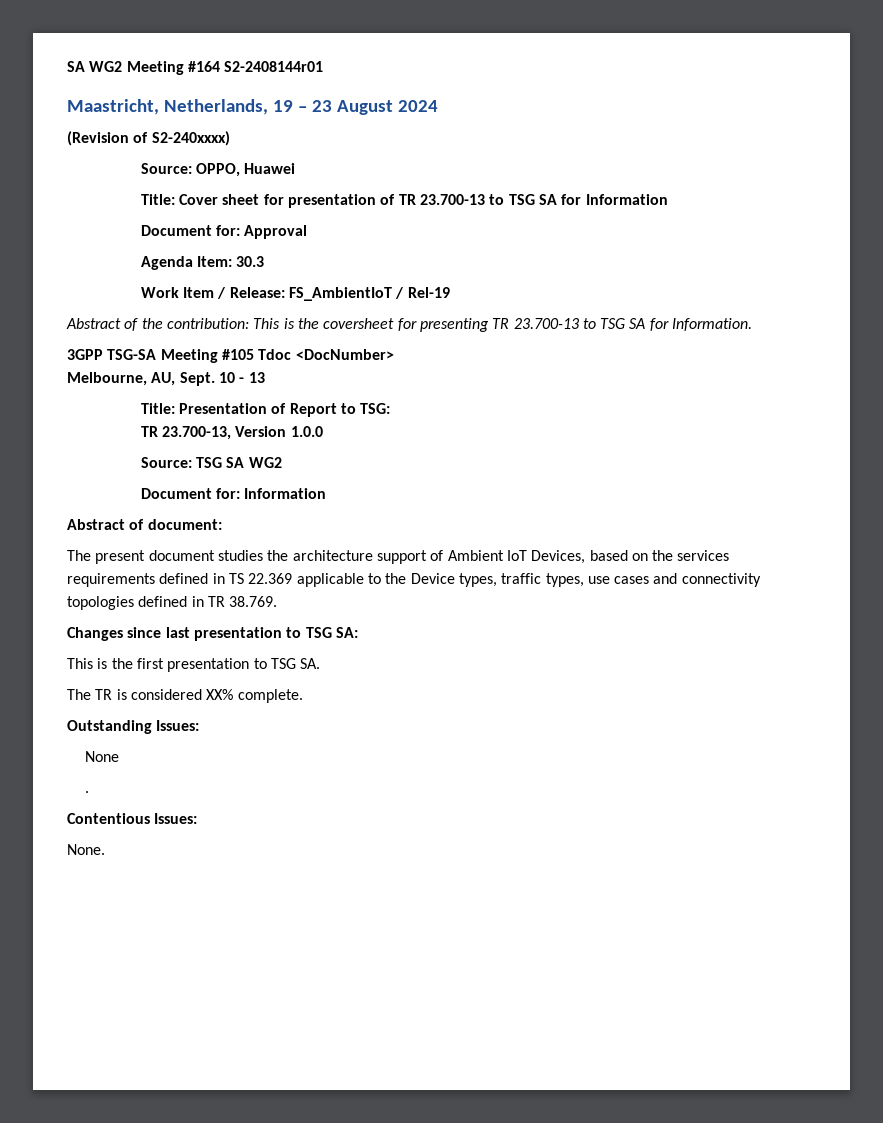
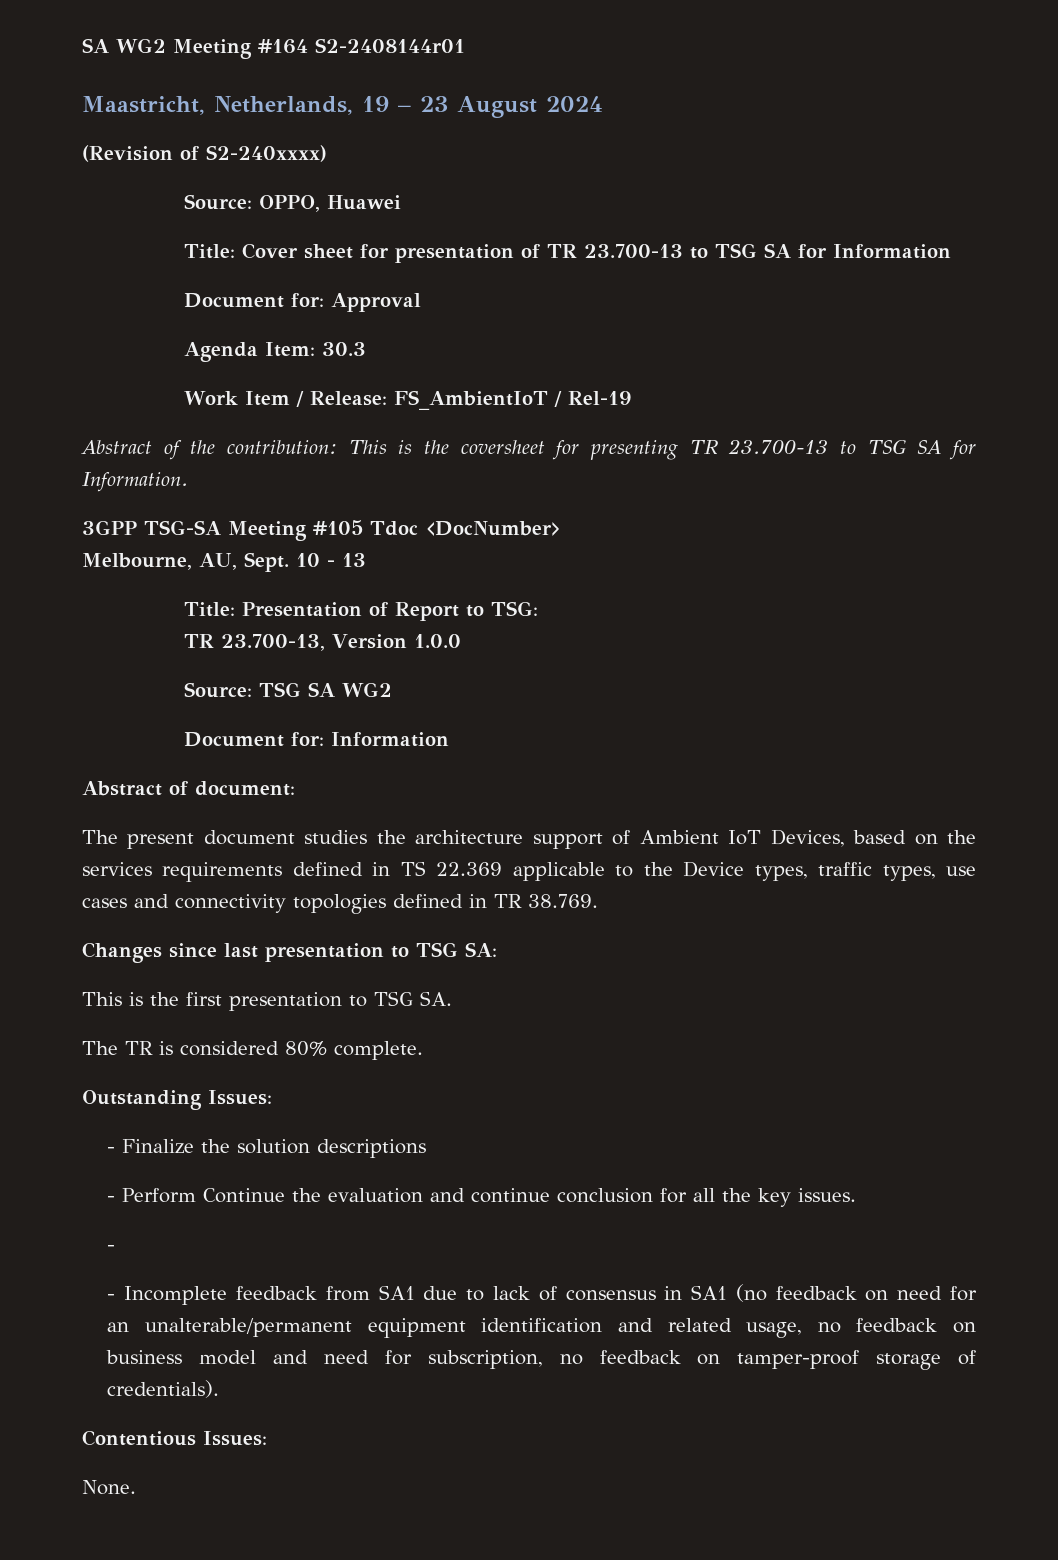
[206,689,234,700] XX% -> [285,1041,327,1056] 80%
[85,751,120,762] [85,791,90,793] None // . -> [107,1139,427,1158] [107,1188,857,1207] [107,1245,116,1251] [107,1284,977,1305] [107,1318,976,1338] [106,1350,977,1370] [107,1380,220,1398] - Finalize the solution descriptions // - Perform Continue the evaluation and continue conclusion for all the key issues. // - // - Incomplete feedback from SA1 due to lack of consensus in SA1 (no feedback on need for an unalterable/permanent equipment identification and related usage, no feedback on business model and need for subscription, no feedback on tamper-proof storage of credentials).

